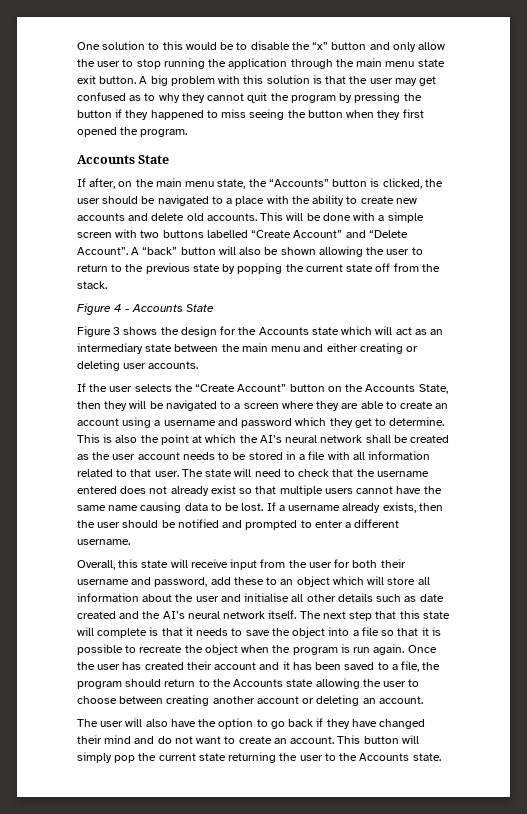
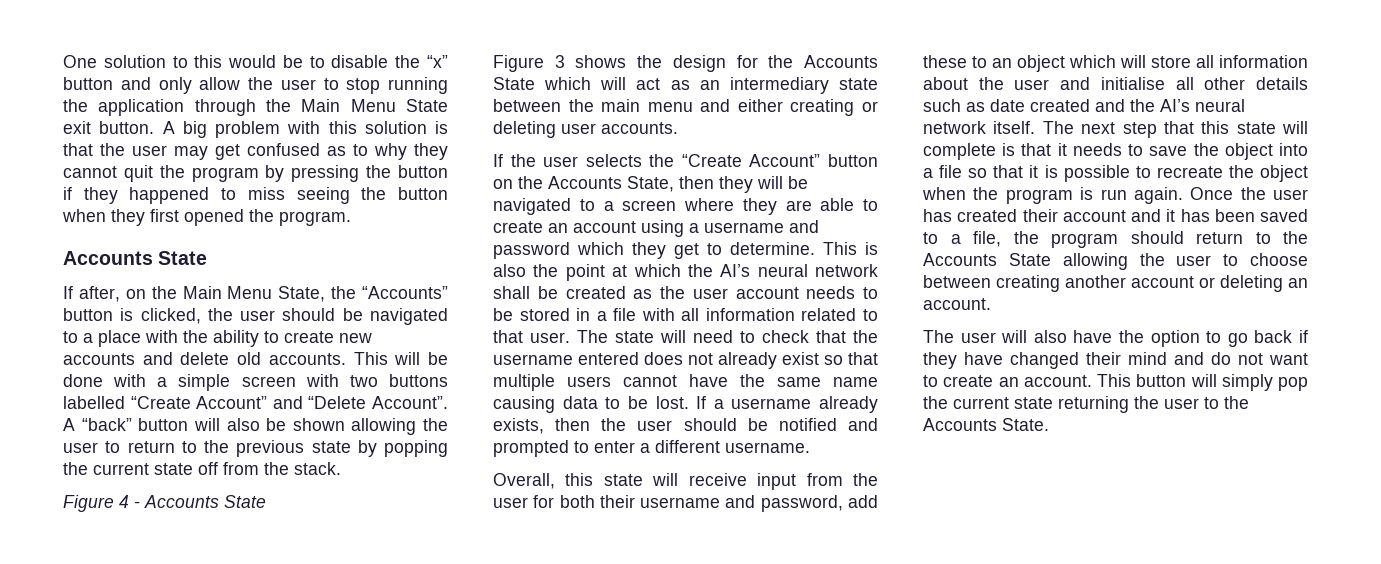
[356,58,445,67] main menu state -> [301,99,448,112] Main Menu State
[155,178,246,189] main menu state, -> [182,286,326,302] Main Menu State,
[311,327,339,335] state -> [493,77,535,90] State
[286,679,314,687] state -> [1008,253,1051,266] State
[412,753,441,761] state. -> [1002,418,1049,431] State.

